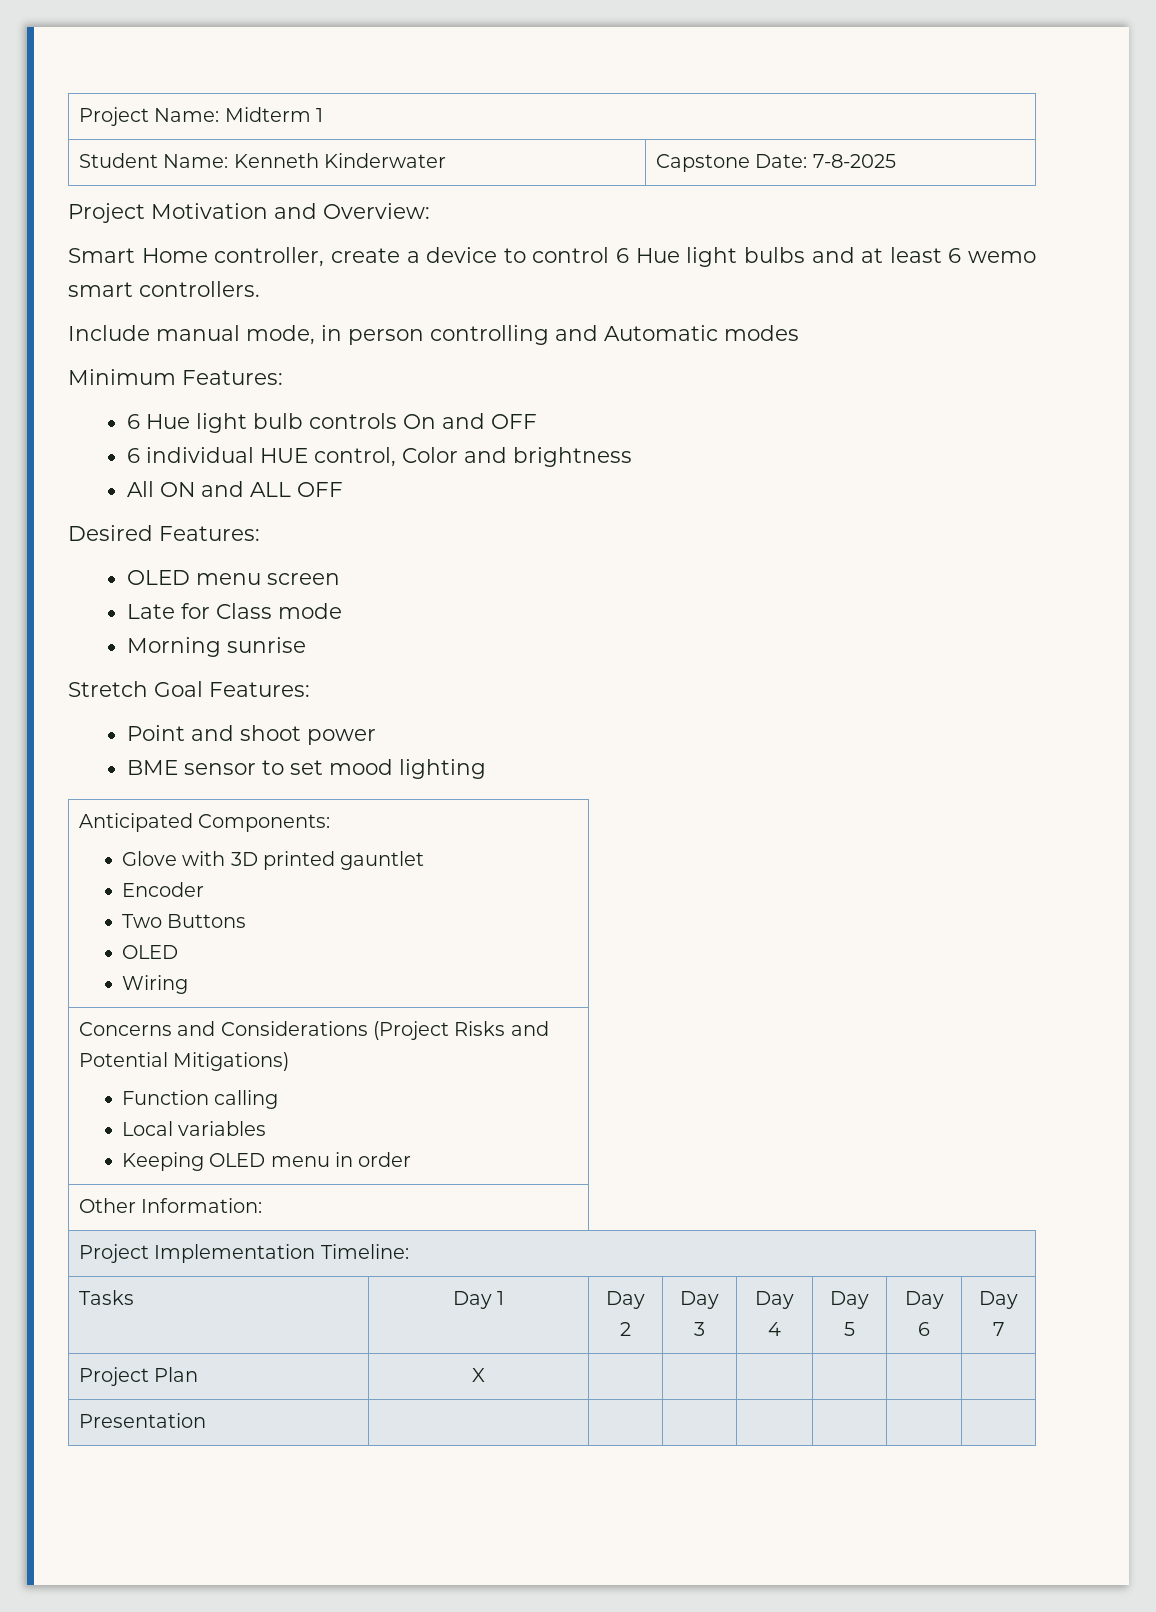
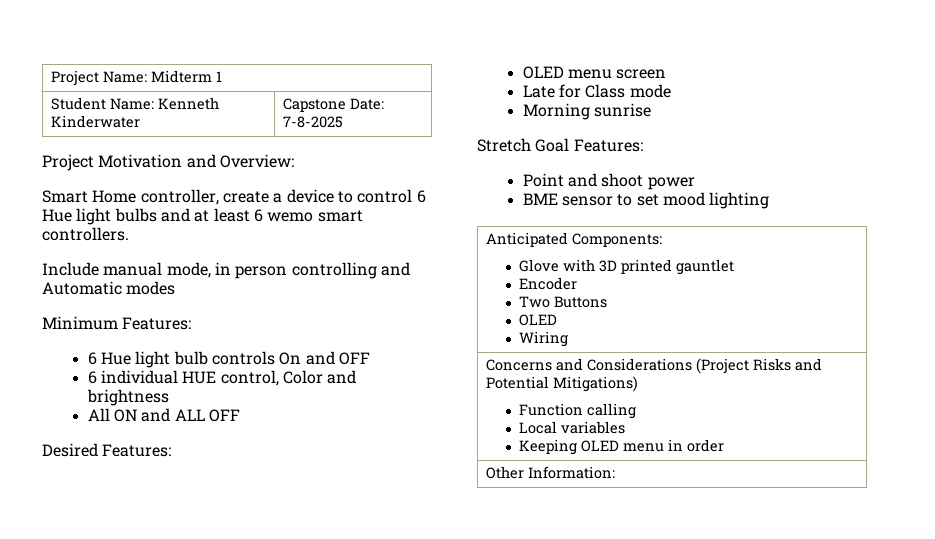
[79,1244,409,1263] [79,1290,135,1305] [452,1291,505,1309] [606,1291,645,1309] [620,1322,631,1336] [680,1291,719,1309] [694,1322,705,1336] [755,1291,794,1309] [768,1322,781,1336] [830,1291,869,1309] [844,1322,855,1336] [904,1291,944,1309] [918,1322,930,1336] [979,1291,1018,1309] [993,1322,1004,1336] [79,1367,199,1386] [472,1368,485,1382] [79,1413,207,1428] // Project Implementation Timeline: // Tasks | Day 1 | Day 2 | Day 3 | Day 4 | Day 5 | Day 6 | Day 7 // Project Plan | X | | | | | | // Presentation | | | | | | | -> (615, 472) none

